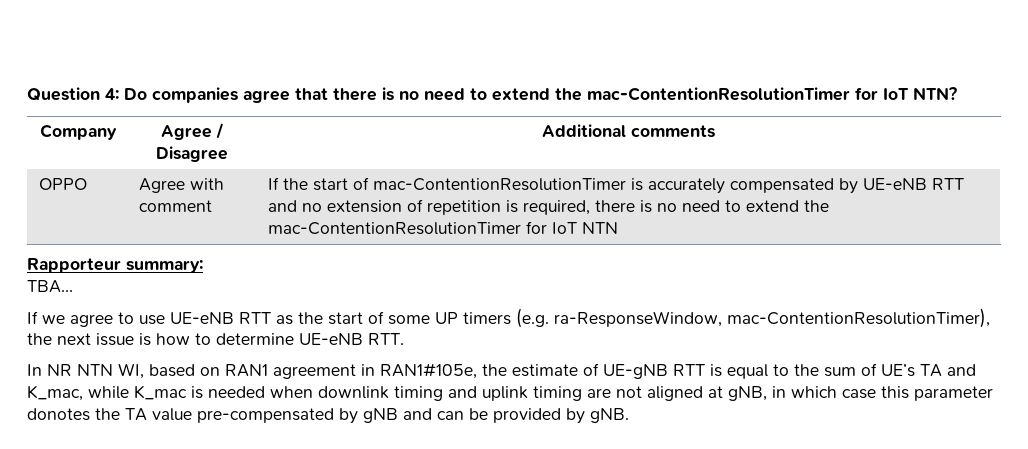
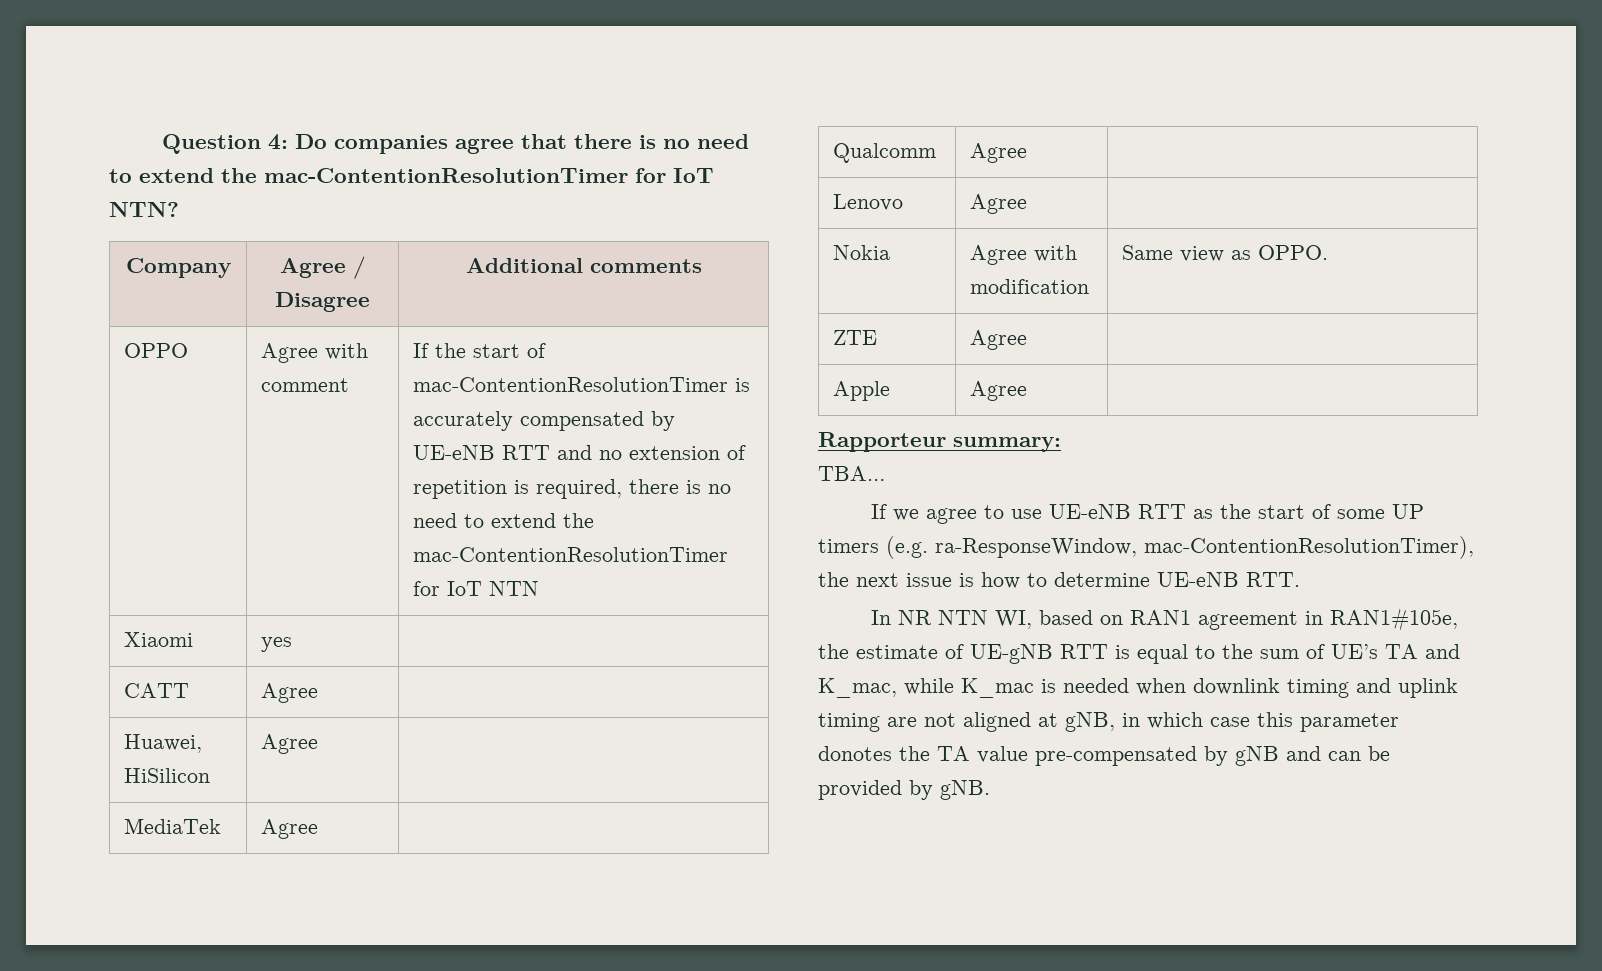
(618, 228) none -> [123,632,193,647] [260,637,292,652] [123,683,189,698] [260,683,318,703] [123,734,202,753] [123,768,210,783] [260,734,318,754] [123,818,221,834] [260,819,318,839] [832,143,936,163] [969,143,1027,163] [832,194,903,211] [969,194,1027,214] [832,245,890,260] [969,245,1077,265] [969,279,1089,294] [1121,245,1328,262] [832,330,877,345] [969,330,1027,350] [832,381,890,401] [969,381,1027,401] // Xiaomi | yes | // CATT | Agree | // Huawei, HiSilicon | Agree | // MediaTek | Agree | // Qualcomm | Agree | // Lenovo | Agree | // Nokia | Agree with modification | Same view as OPPO. // ZTE | Agree | // Apple | Agree |

